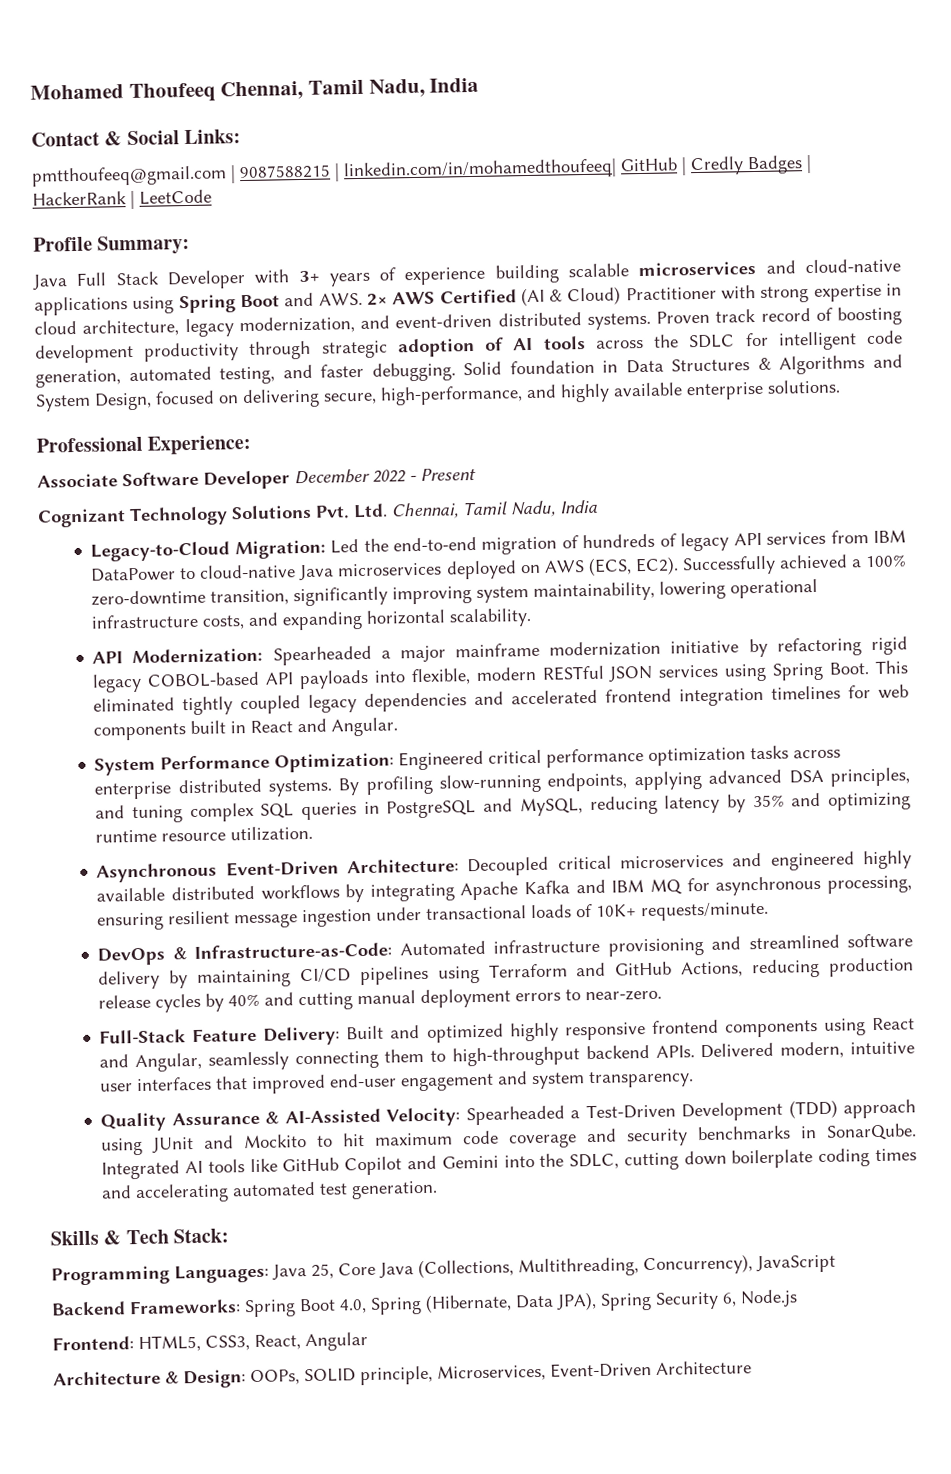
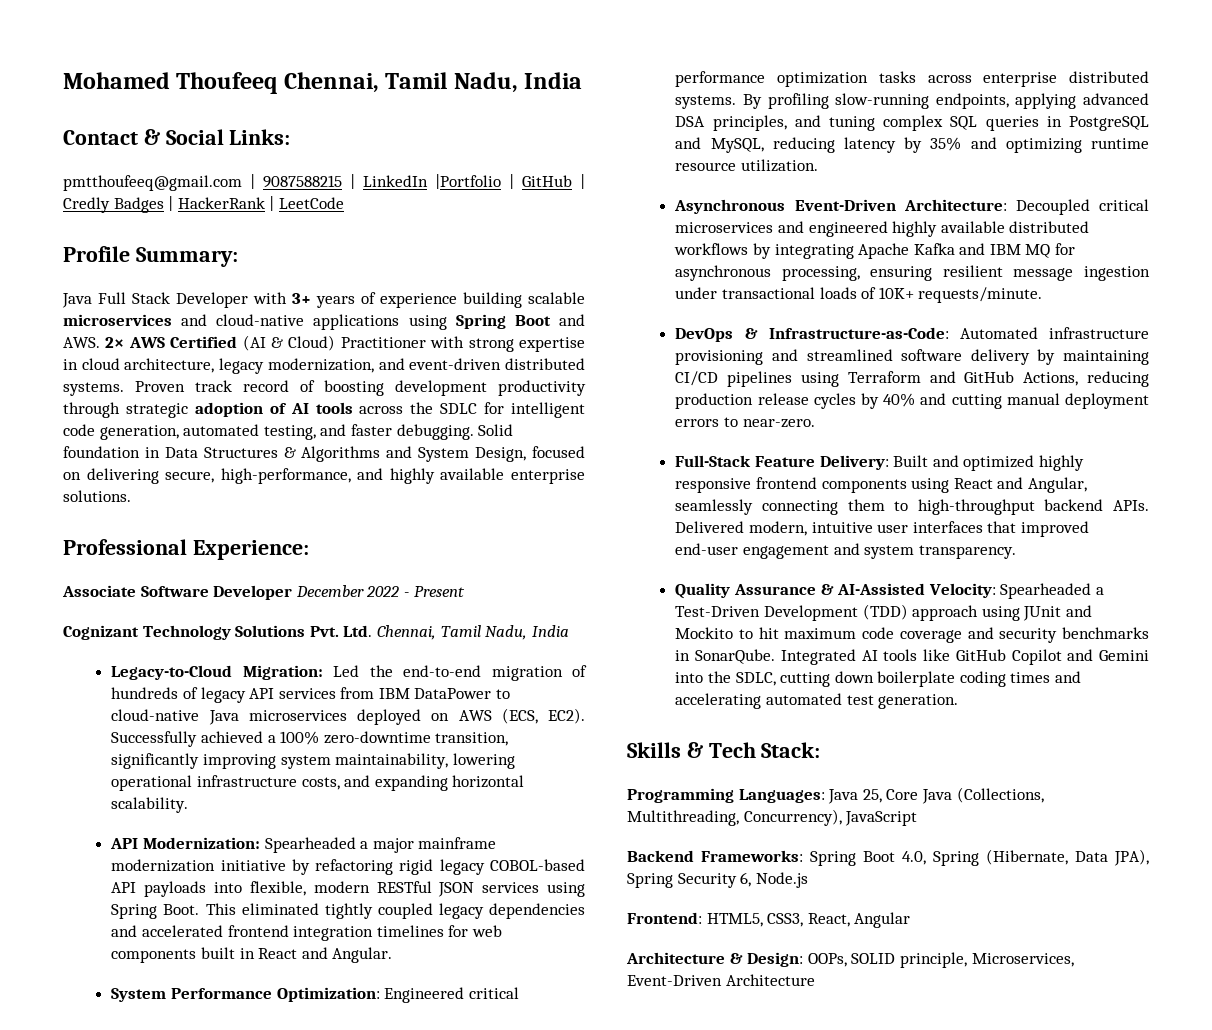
[343,158,617,182] linkedin.com/in/mohamedthoufeeq| -> [363,174,514,189] LinkedIn |Portfolio |

